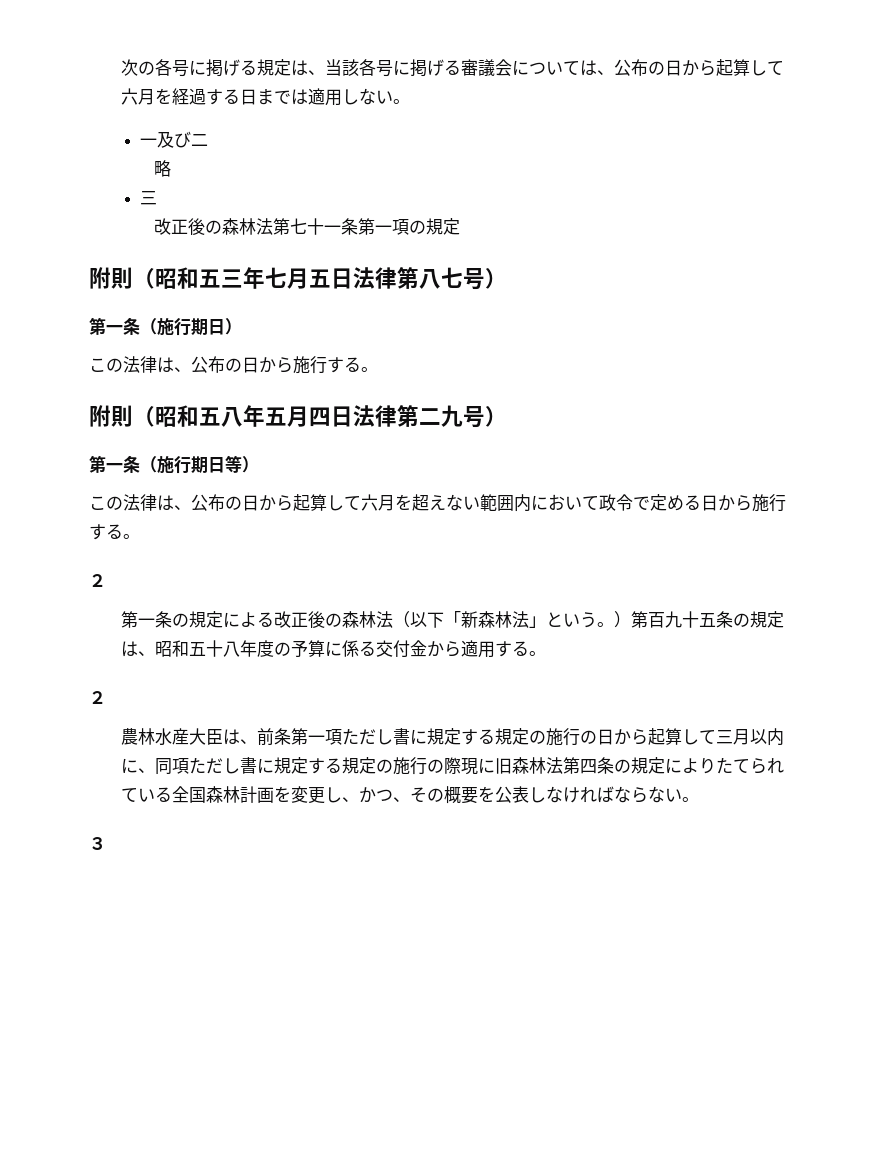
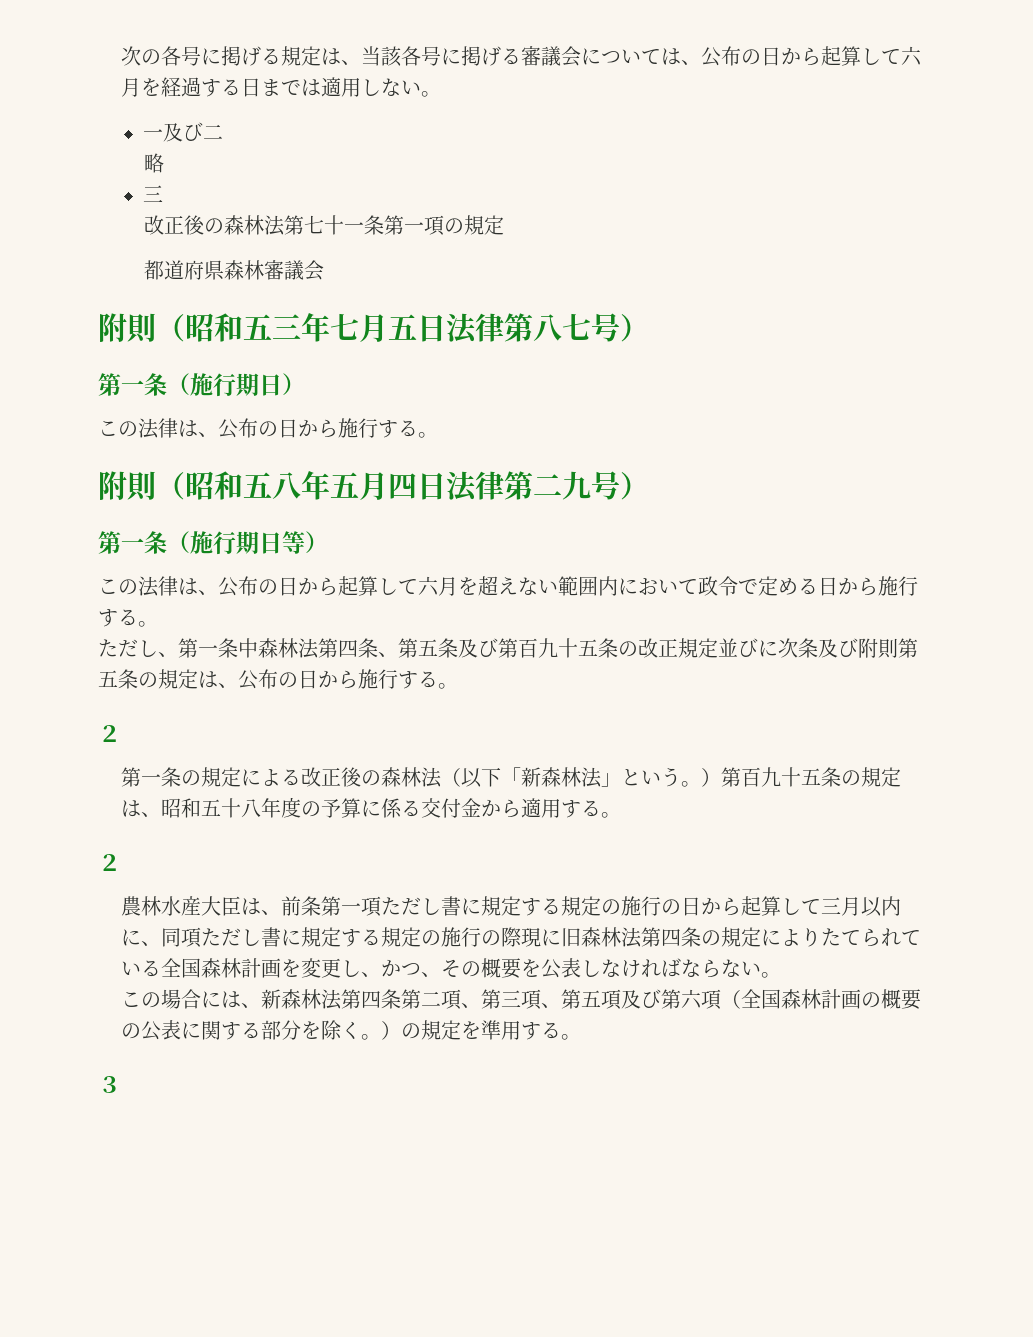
(460, 226) none -> [143,260,324,281] // 都道府県森林審議会
(140, 536) none -> [98,638,918,659] [98,669,458,690] // ただし、第一条中森林法第四条、第五条及び第百九十五条の改正規定並びに次条及び附則第五条の規定は、公布の日から施行する。
(700, 799) none -> [120,989,921,1010] [120,1020,581,1041] // この場合には、新森林法第四条第二項、第三項、第五項及び第六項（全国森林計画の概要の公表に関する部分を除く。）の規定を準用する。

